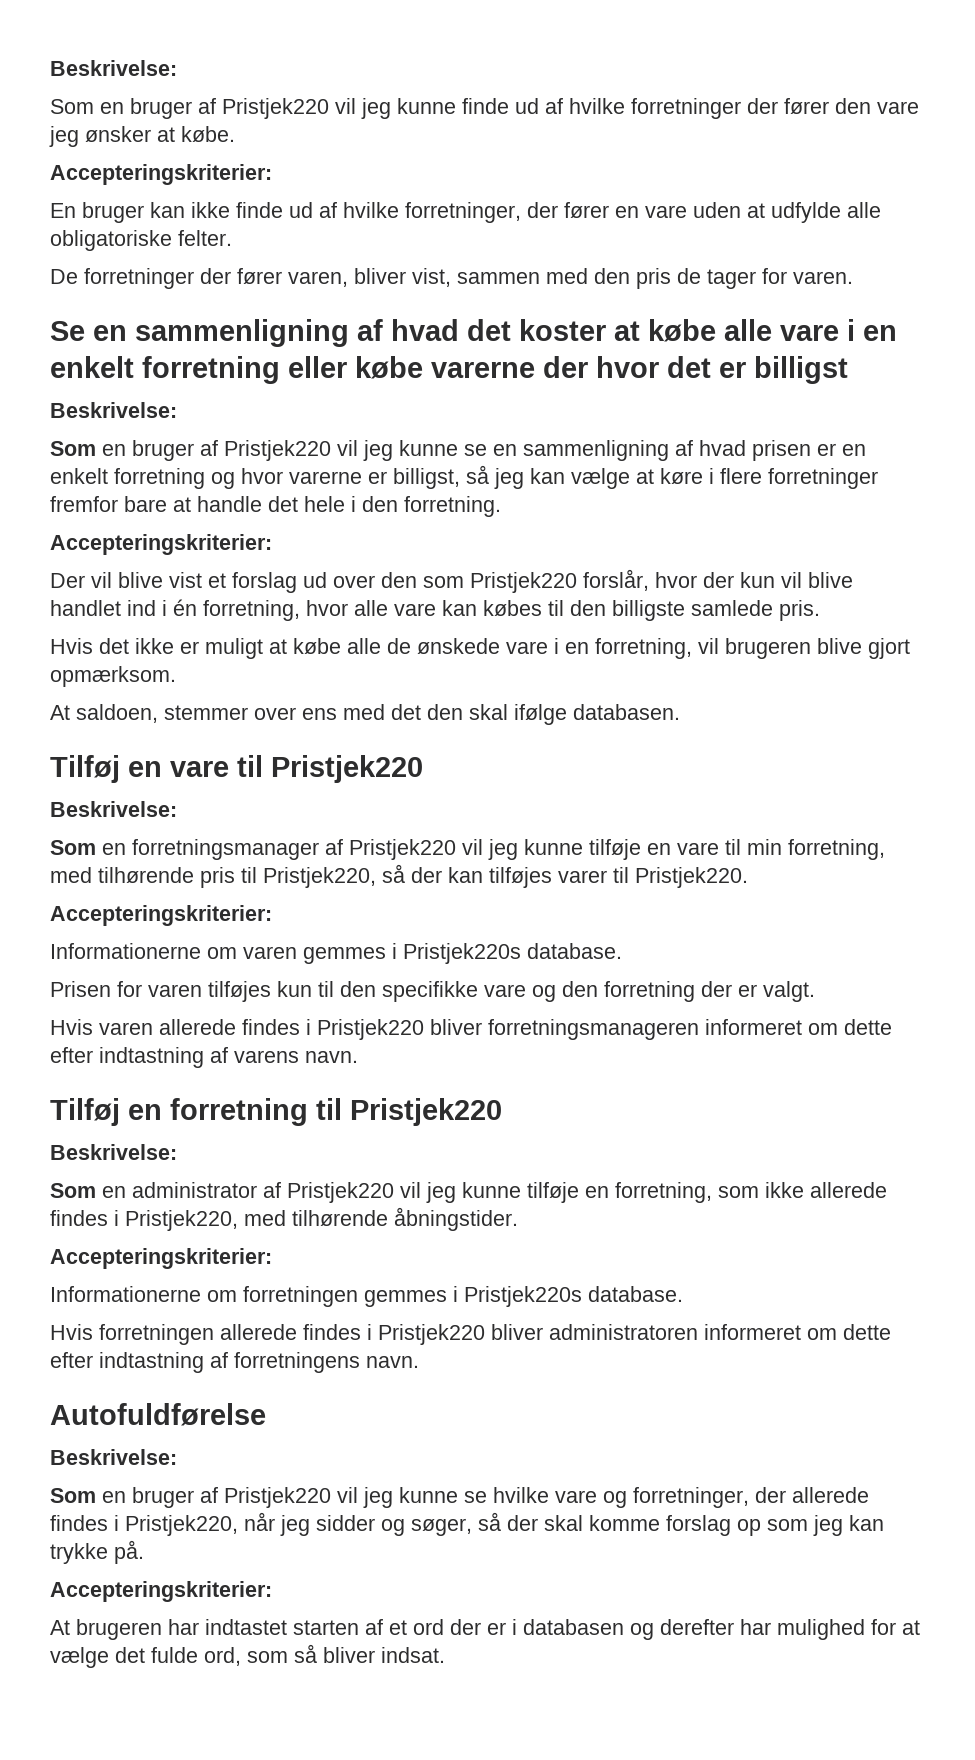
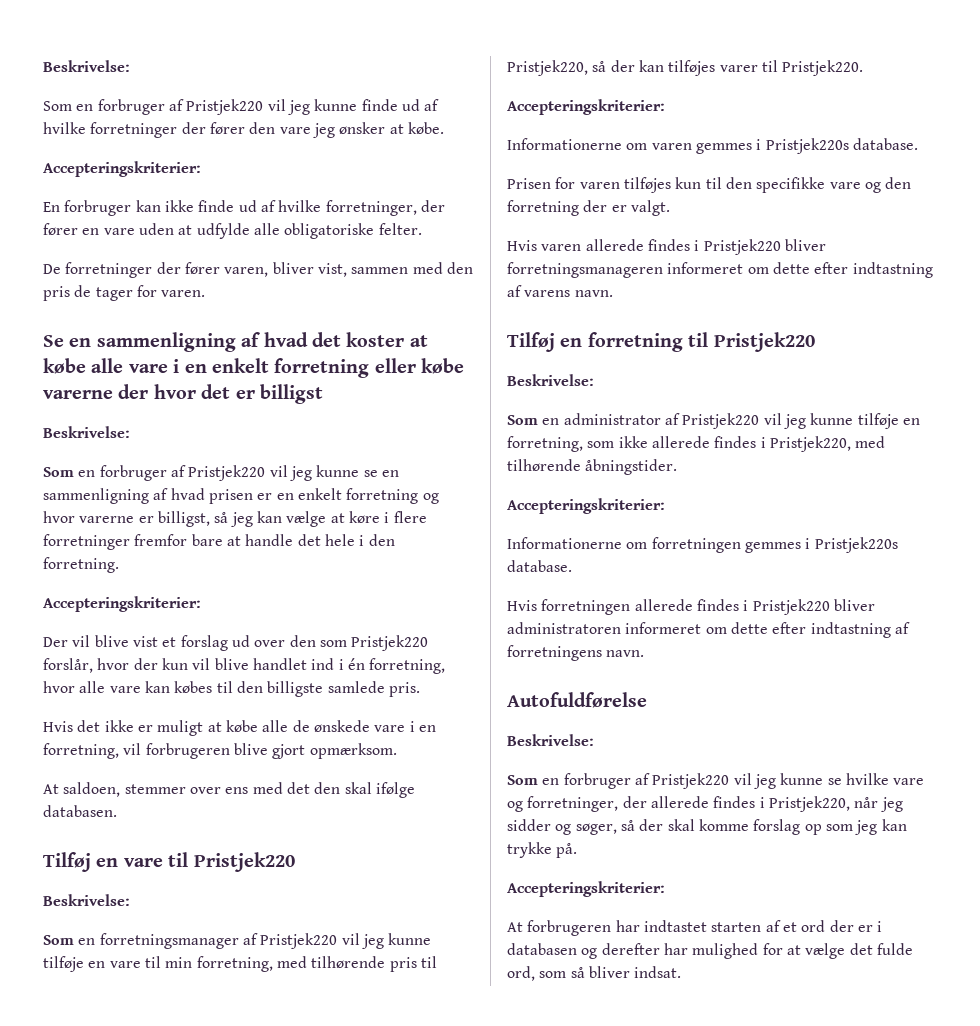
[50,60,177,76] [50,98,192,119] Beskrivelse: // Som en bruger -> [43,60,130,72] [43,99,165,115] Beskrivelse: // Som en forbruger
[82,202,144,223] bruger -> [64,200,132,216] forbruger
[132,440,194,461] bruger -> [99,465,167,481] forbruger
[725,638,811,659] brugeren -> [145,743,230,759] forbrugeren
[132,1487,194,1508] bruger -> [563,773,631,789] forbruger
[76,1619,162,1640] brugeren -> [527,920,612,936] forbrugeren

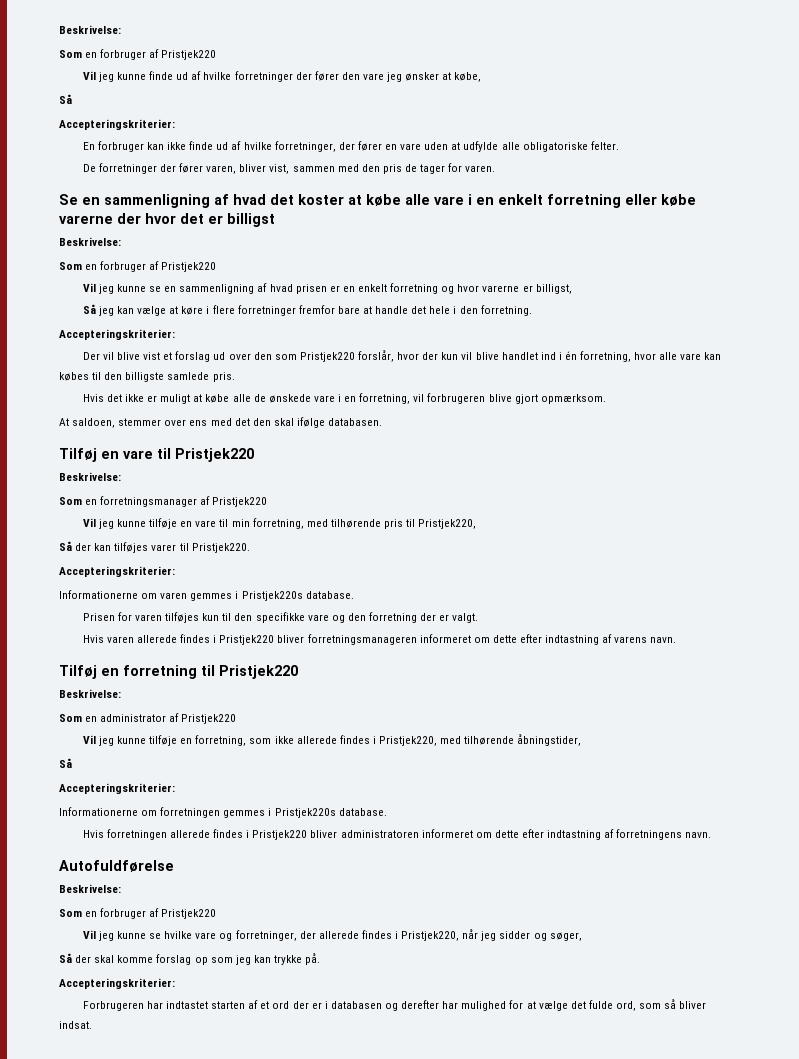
[43,60,130,72] [43,99,286,115] Beskrivelse: // Som en forbruger af Pristjek220 vil -> [59,25,121,34] [59,49,217,60] [82,71,96,80] Beskrivelse: // Som en forbruger af Pristjek220 // Vil
[407,122,444,134] købe. -> [454,72,482,82] [59,94,72,104] købe, // Så
[269,465,288,477] vil -> [82,283,96,292] // Vil
[214,512,229,523] så -> [82,304,96,314] // Så
[341,933,360,945] vil -> [82,518,96,527] // Vil
[592,61,607,72] så -> [59,541,72,551] // Så
[763,413,782,425] vil -> [82,735,96,744] // Vil
[585,459,678,475] åbningstider. -> [517,734,582,746] [59,758,72,768] åbningstider, // Så
[733,773,752,785] vil -> [82,930,96,939] // Vil
[620,820,635,831] så -> [59,953,72,963] // Så
[507,920,612,936] At forbrugeren -> [82,1001,144,1011] Forbrugeren

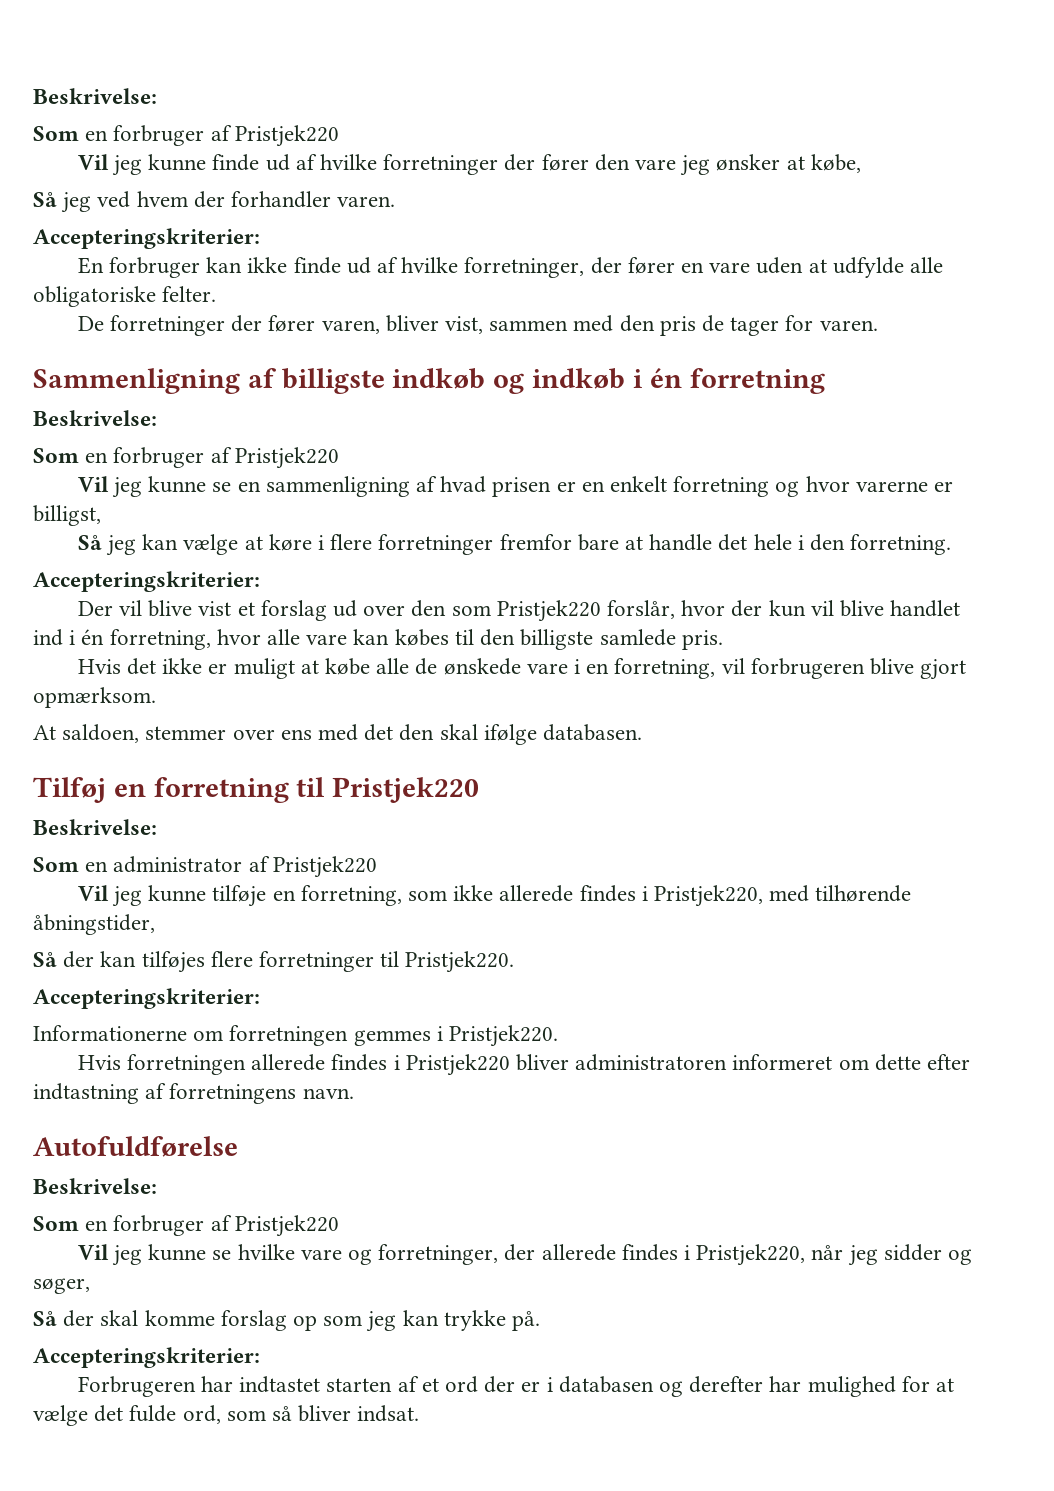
(72, 99) none -> [61,191,396,213] jeg ved hvem der forhandler varen.
[59,194,696,208] [59,213,275,227] Se en sammenligning af hvad det koster at købe alle vare i en enkelt forretning eller købe varerne der hvor det er billigst -> [33,368,825,394] Sammenligning af billigste indkøb og indkøb i én forretning
[59,448,254,462] [59,472,121,481] [59,496,268,507] [82,518,477,529] [59,541,250,553] [59,566,175,577] [59,590,354,601] [82,612,479,623] [82,634,677,645] // Tilføj en vare til Pristjek220 // Beskrivelse: // Som en forretningsmanager af Pristjek220 // Vil jeg kunne tilføje en vare til min forretning, med tilhørende pris til Pristjek220, // Så der kan tilføjes varer til Pristjek220. // Accepteringskriterier: // Informationerne om varen gemmes i Pristjek220s database. // Prisen for varen tilføjes kun til den specifikke vare og den forretning der er valgt. // Hvis varen allerede findes i Pristjek220 bliver forretningsmanageren informeret om dette efter indtastning af varens navn. -> (643, 732) none
(72, 763) none -> [63,951,515,973] der kan tilføjes flere forretninger til Pristjek220.
[274,808,387,818] Pristjek220s database. -> [449,1025,559,1047] Pristjek220.

